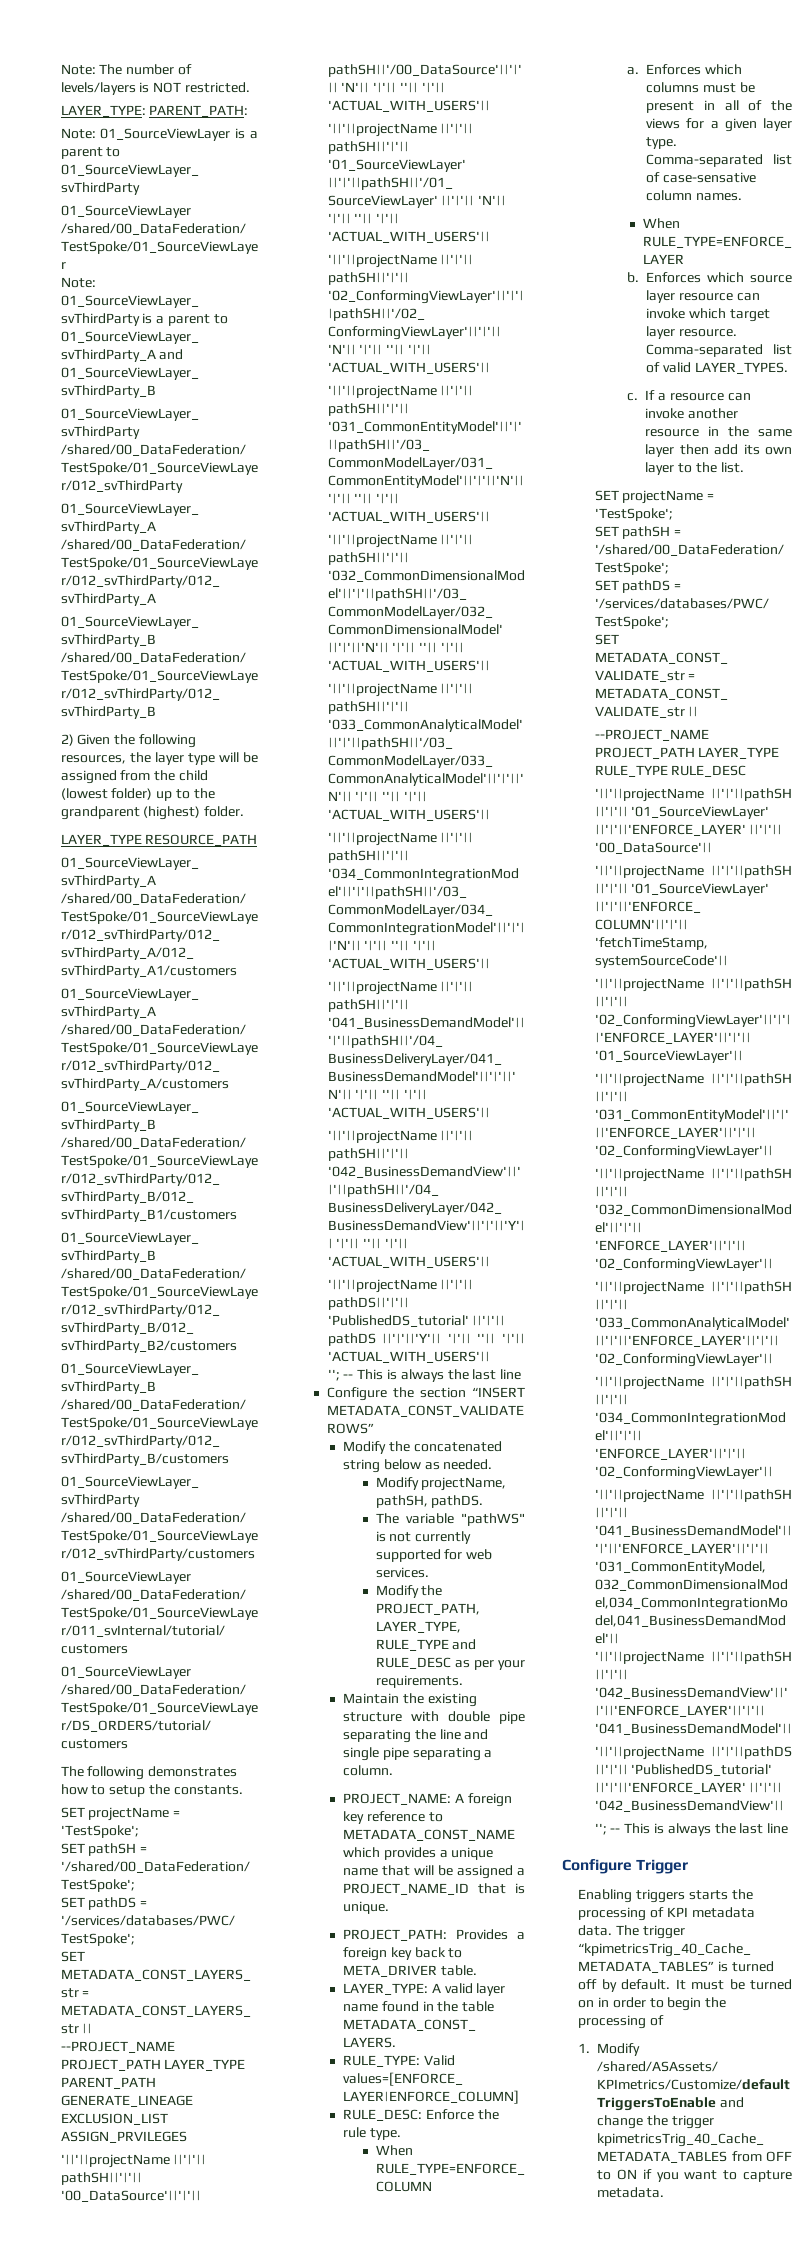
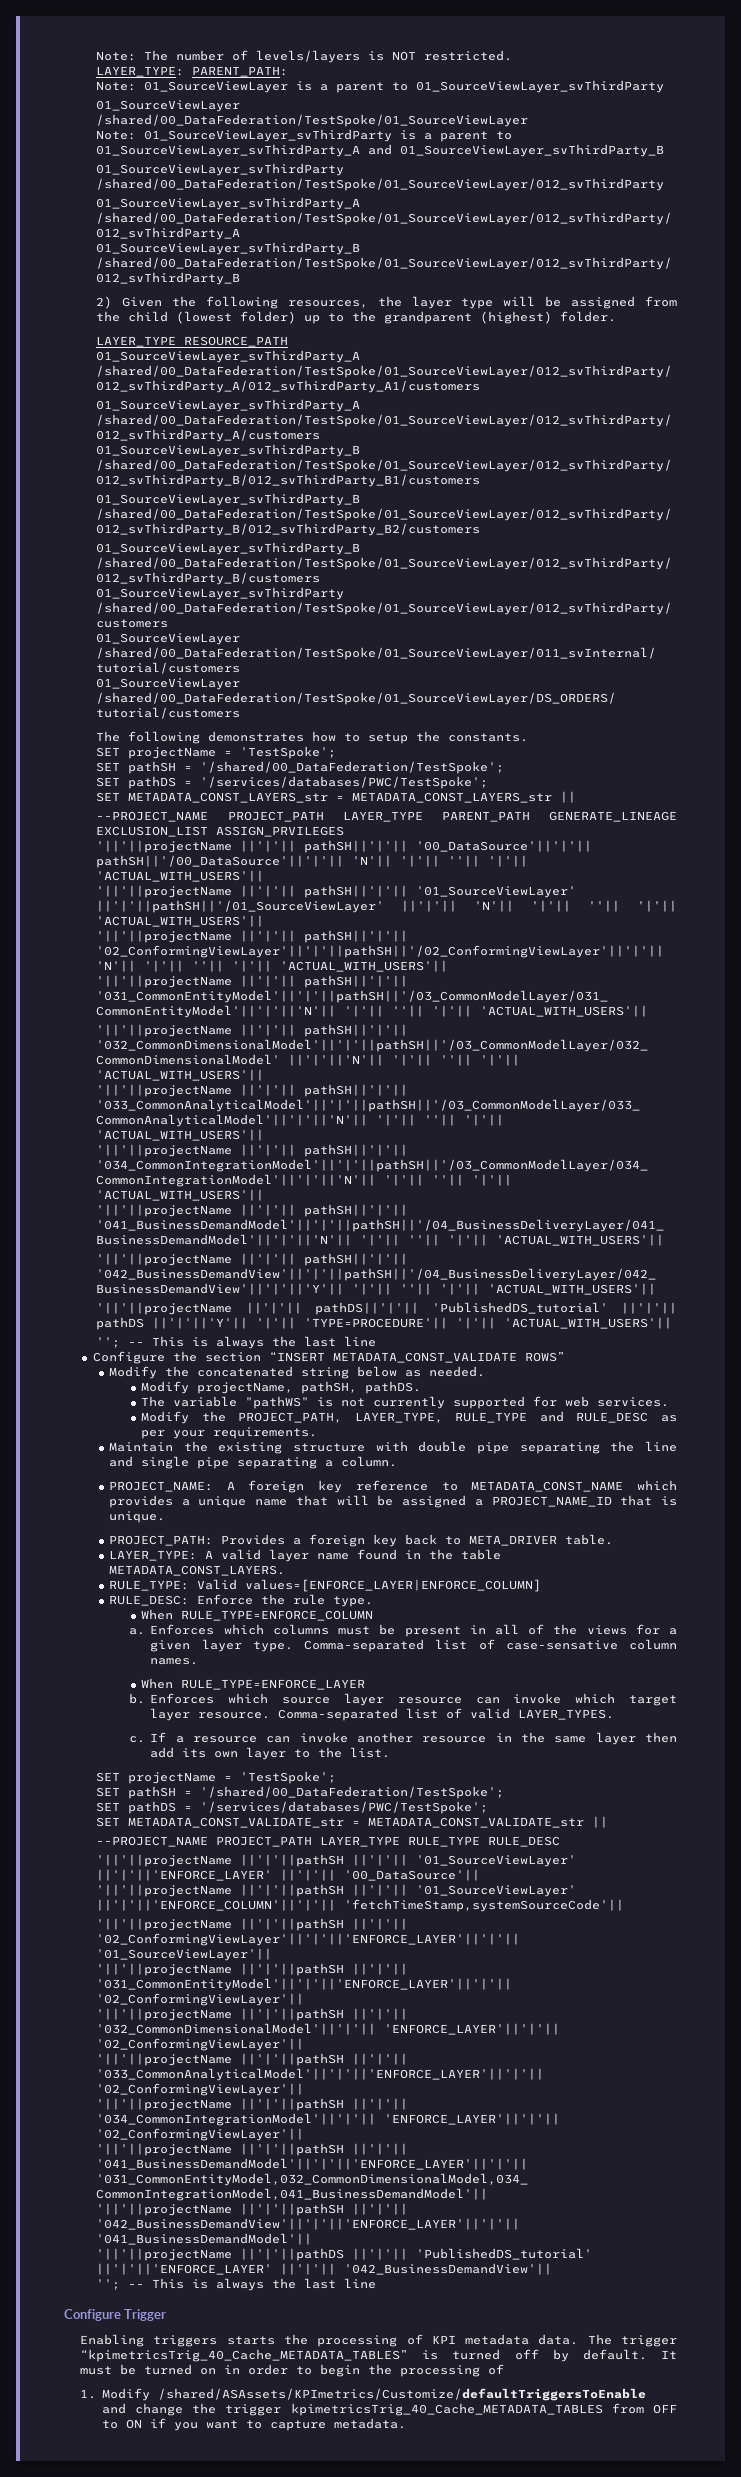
[477,1333,496,1344] ''|| -> [304,1317,449,1329] 'TYPE=PROCEDURE'||

